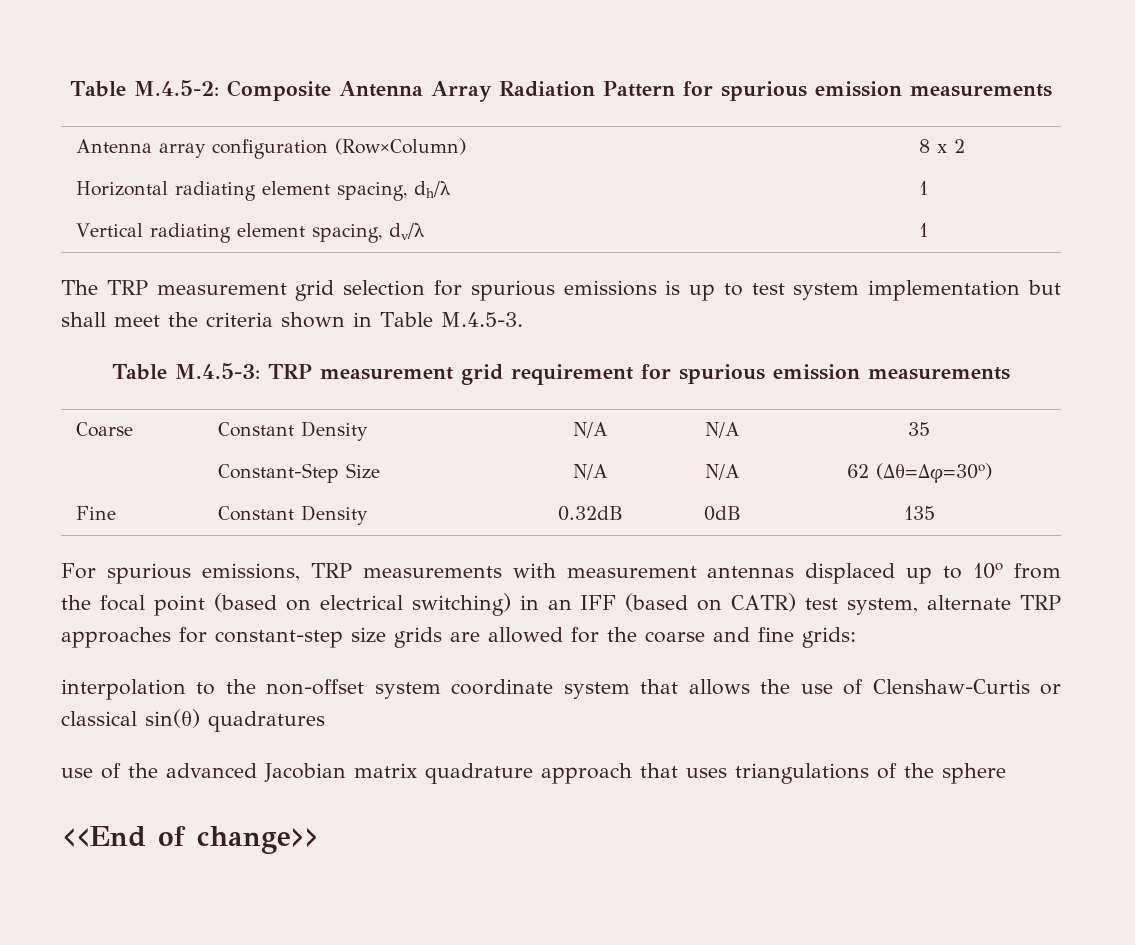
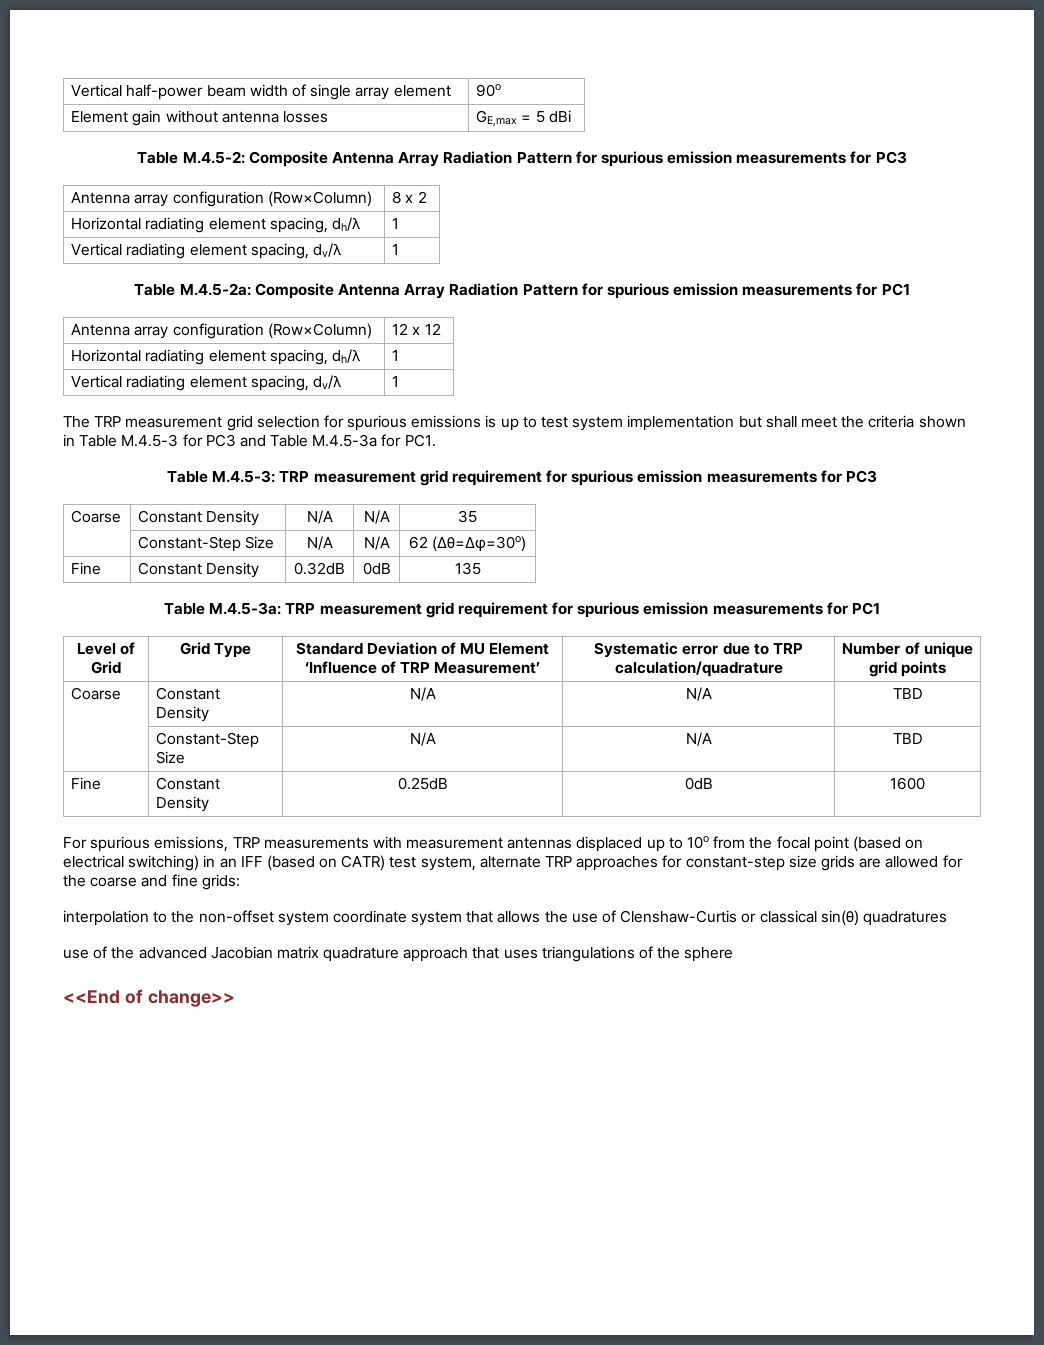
(70, 89) none -> [71,84,451,100] [476,84,502,97] [71,110,328,126] [476,110,571,127] Vertical half-power beam width of single array element | 90o // Element gain without antenna losses | GE,max = 5 dBi //
(1052, 90) none -> [850,151,907,164] for PC3
(929, 230) none -> [134,283,910,299] [71,323,372,339] [392,323,441,335] [71,349,361,365] [392,350,400,361] [71,375,342,391] [392,376,400,387] // Table M.4.5-2a: Composite Antenna Array Radiation Pattern for spurious emission measurements for PC1 // Antenna array configuration (Row×Column) | 12 x 12 // Horizontal radiating element spacing, dh/λ | 1 // Vertical radiating element spacing, dv/λ | 1
[440,312,523,327] M.4.5-3. -> [121,434,436,447] M.4.5-3 for PC3 and Table M.4.5-3a for PC1.
(1011, 373) none -> [820,470,878,483] for PC3
(935, 513) none -> [163,602,881,618] [76,642,136,655] [91,661,121,674] [179,642,252,658] [295,642,550,655] [304,661,541,674] [594,642,803,658] [614,661,783,677] [842,642,973,658] [868,661,947,677] [71,687,122,700] [156,687,221,700] [156,706,210,722] [409,687,436,701] [685,687,712,701] [892,688,923,699] [156,732,260,748] [156,751,186,764] [409,732,436,746] [685,732,712,746] [892,733,923,744] [71,777,102,790] [156,777,221,790] [156,796,210,812] [397,777,448,790] [684,777,713,790] [890,777,925,790] // Table M.4.5-3a: TRP measurement grid requirement for spurious emission measurements for PC1 // Level of Grid | Grid Type | Standard Deviation of MU Element ‘Influence of TRP Measurement’ | Systematic error due to TRP calculation/quadrature | Number of unique grid points // Coarse | Constant Density | N/A | N/A | TBD // | Constant-Step Size | N/A | N/A | TBD // Fine | Constant Density | 0.25dB | 0dB | 1600

